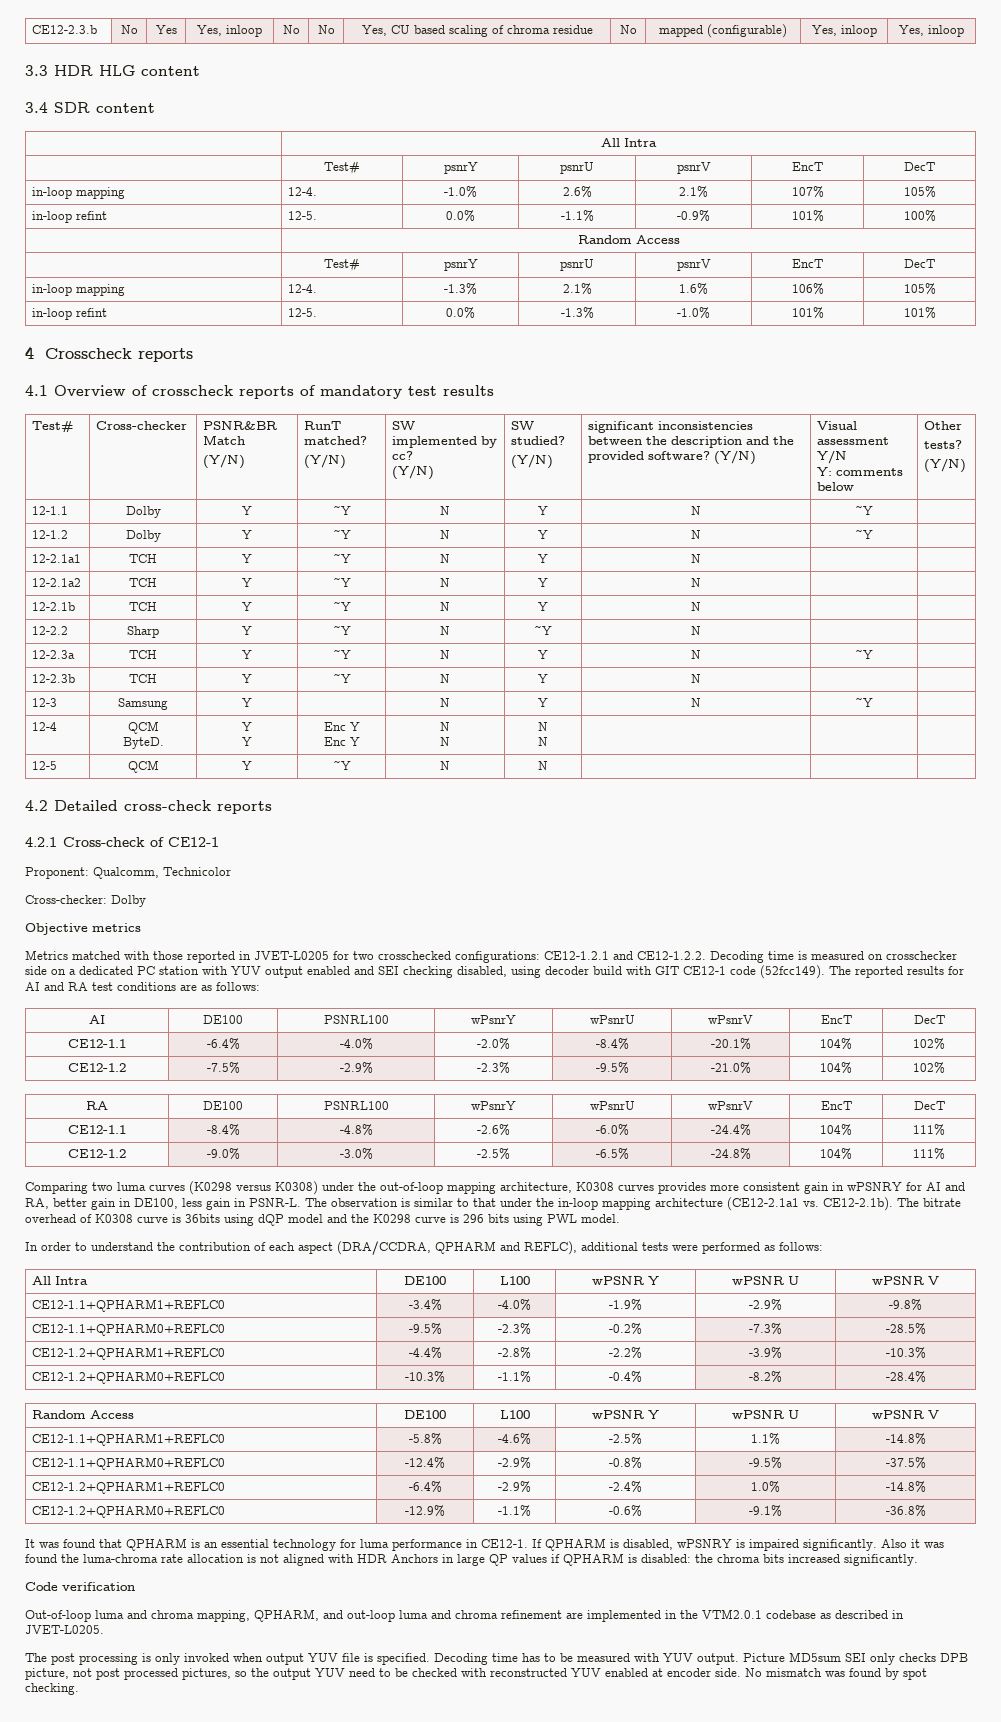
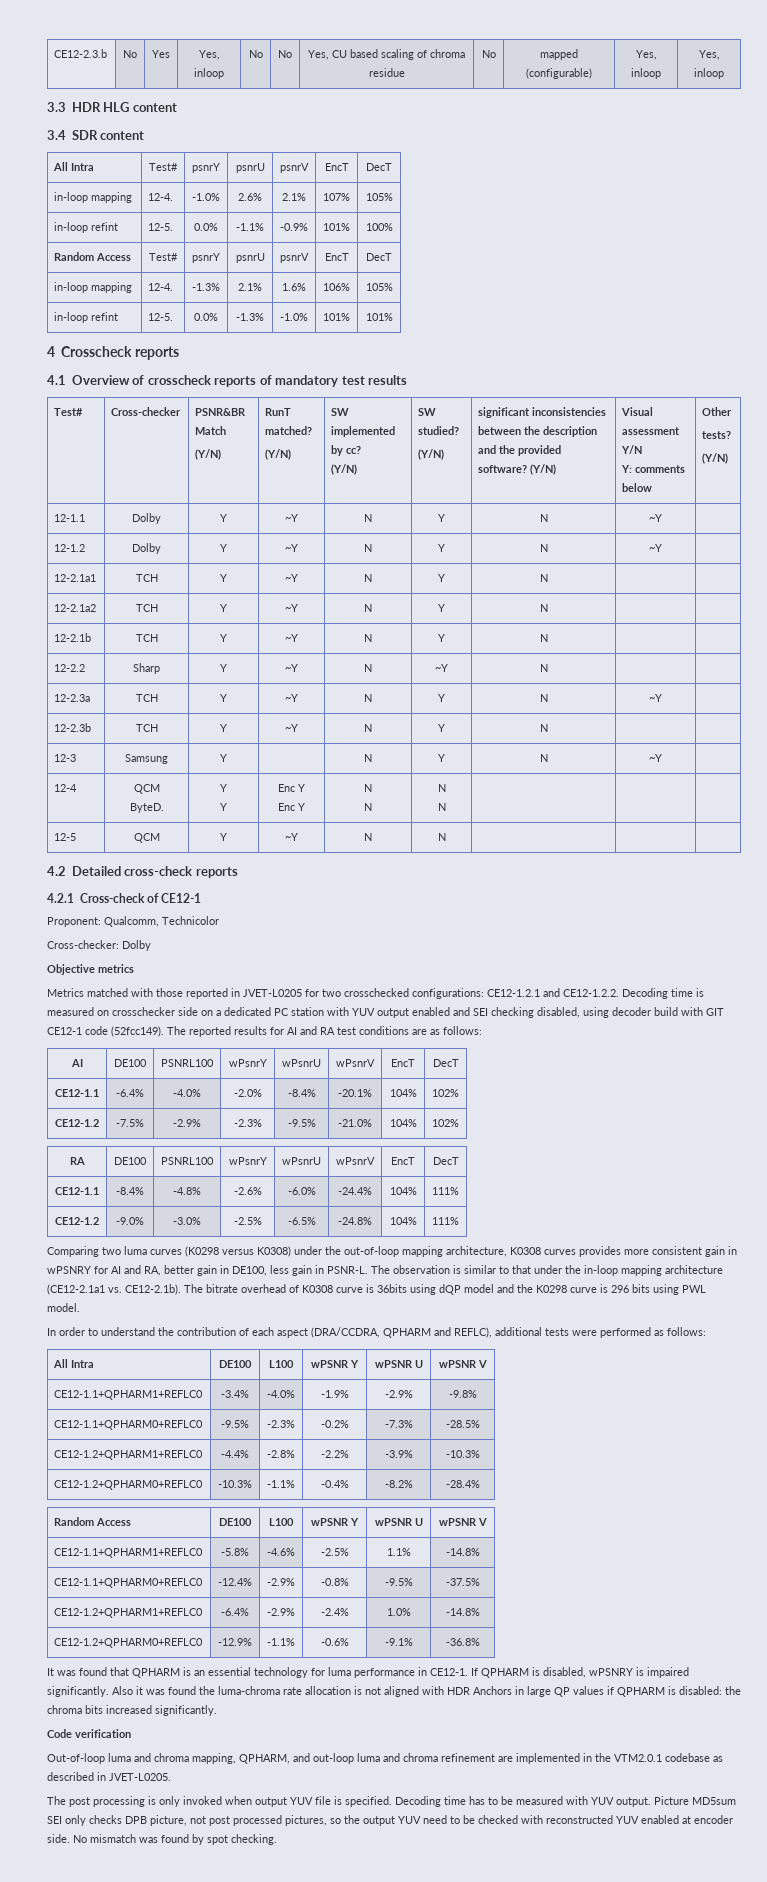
[601,138,658,147] | All Intra // -> [53,162,95,171] All Intra
[577,235,680,244] | Random Access // -> [54,252,132,261] Random Access

